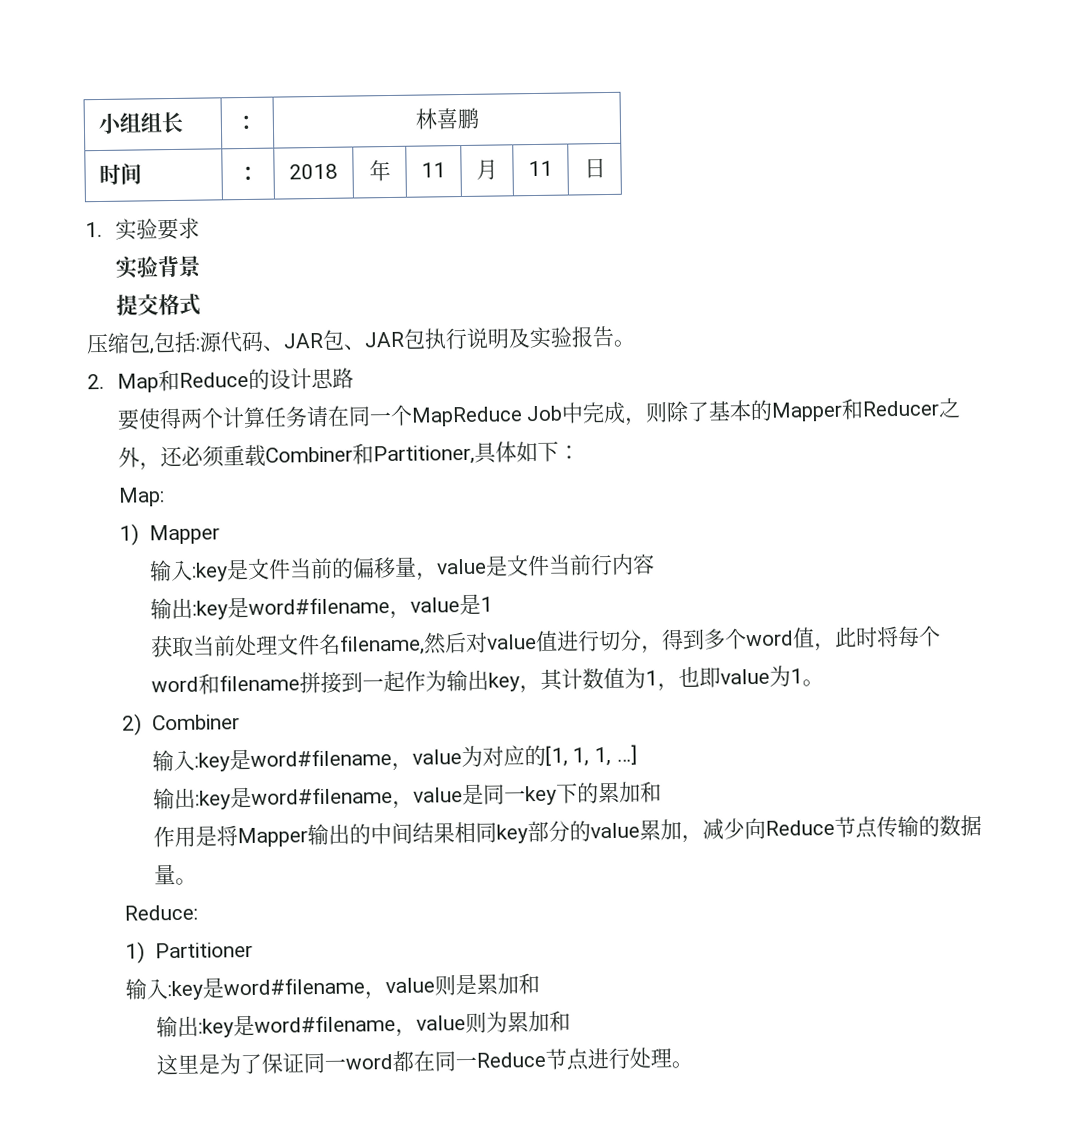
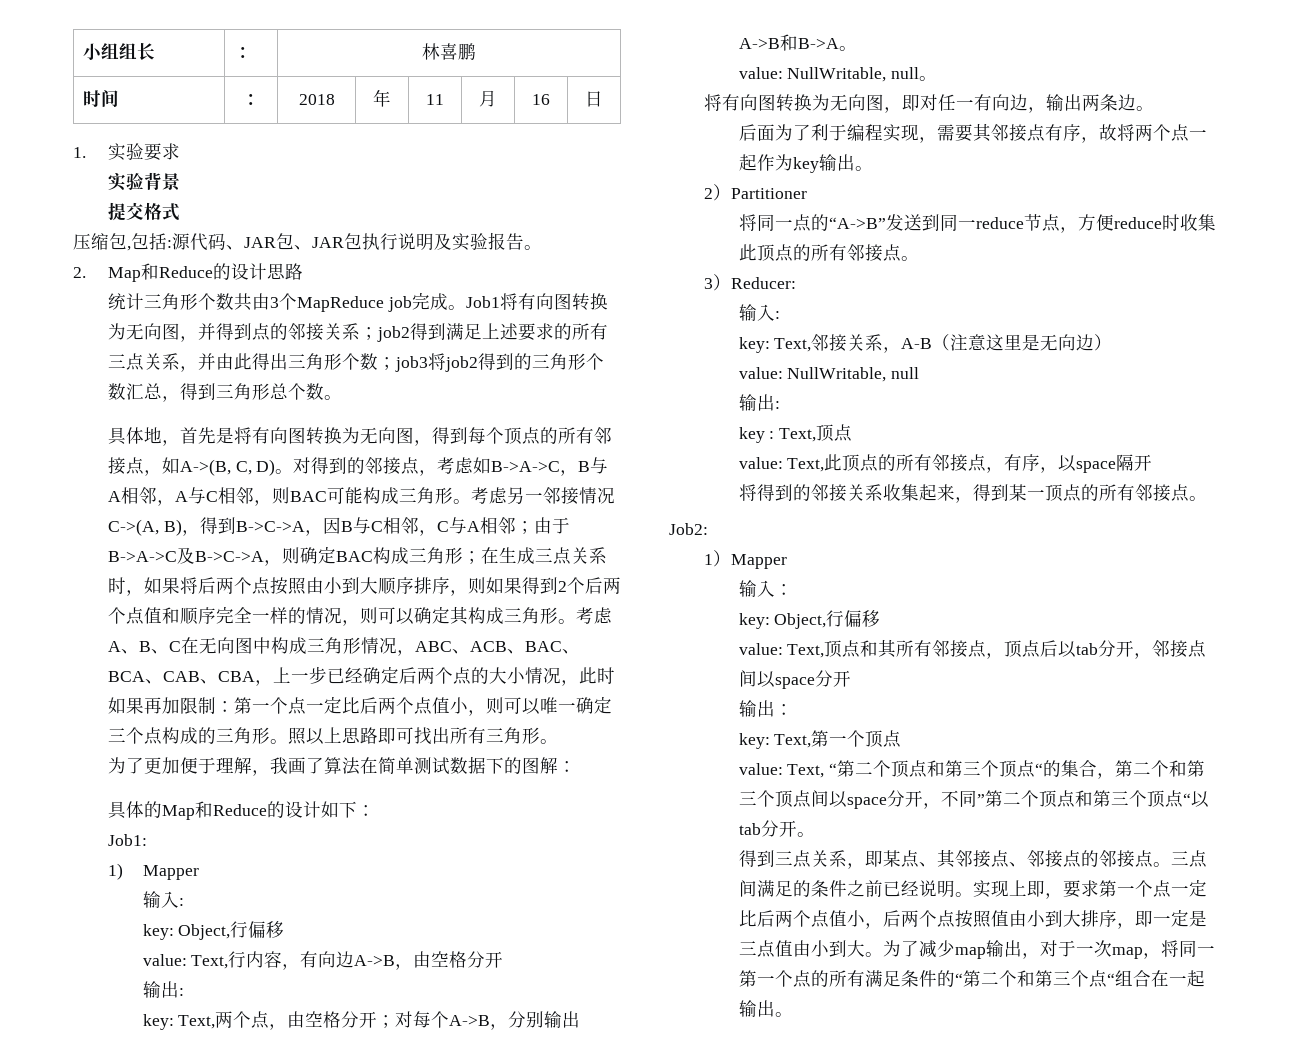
[528,160,553,177] 11 -> [532,94,550,105] 16
[116,397,962,431] [117,441,517,471] 要使得两个计算任务请在同一个MapReduce Job中完成，则除了基本的Mapper和Reducer之外，还必须重载Combiner和Partitioner,具体 -> [107,292,608,312] [107,323,608,342] [107,353,604,372] [107,383,342,402] [107,427,612,446] [107,457,609,476] [107,487,615,506] [107,517,570,536] [107,546,607,566] [107,577,621,596] [107,606,612,626] [107,637,580,656] [107,666,615,686] [107,696,612,716] [107,727,558,745] [107,756,576,776] [107,801,321,820] 统计三角形个数共由3个MapReduce job完成。Job1将有向图转换为无向图，并得到点的邻接关系；job2得到满足上述要求的所有三点关系，并由此得出三角形个数；job3将job2得到的三角形个数汇总，得到三角形总个数。 // 具体地，首先是将有向图转换为无向图，得到每个顶点的所有邻接点，如A->(B, C, D)。对得到的邻接点，考虑如B->A->C，B与A相邻，A与C相邻，则BAC可能构成三角形。考虑另一邻接情况C->(A, B)，得到B->C->A，因B与C相邻，C与A相邻；由于B->A->C及B->C->A，则确定BAC构成三角形；在生成三点关系时，如果将后两个点按照由小到大顺序排序，则如果得到2个后两个点值和顺序完全一样的情况，则可以确定其构成三角形。考虑A、B、C在无向图中构成三角形情况，ABC、ACB、BAC、BCA、CAB、CBA，上一步已经确定后两个点的大小情况，此时如果再加限制：第一个点一定比后两个点值小，则可以唯一确定三个点构成的三角形。照以上思路即可找出所有三角形。 // 为了更加便于理解，我画了算法在简单测试数据下的图解： // 具体的Map和Reduce的设计
[117,487,165,507] Map: -> [107,834,147,846] Job1:
[190,553,655,582] [149,593,493,620] [149,625,941,658] [150,665,824,695] [121,713,240,736] [151,744,637,772] [152,781,662,810] [152,814,982,848] [153,864,197,886] [123,904,198,921] [124,941,253,964] [124,973,540,1001] [155,1010,571,1038] [155,1047,672,1076] :key是文件当前的偏移量，value是文件当前行内容 // 输出:key是word#filename，value是1 // 获取当前处理文件名filename,然后对value值进行切分，得到多个word值，此时将每个word和filename拼接到一起作为输出key，其计数值为1，也即value为1。 // 2) Combiner // 输入:key是word#filename，value为对应的[1, 1, 1, …] // 输出:key是word#filename，value是同一key下的累加和 // 作用是将Mapper输出的中间结果相同key部分的value累加，减少向Reduce节点传输的数据量。 // Reduce: // 1) Partitioner // 输入:key是word#filename，value则是累加和 // 输出:key是word#filename，value则为累加和 // 这里是为了保证同一word都在同一Reduce节点进行处理 -> [178,898,184,906] [142,921,285,940] [142,951,504,970] [142,981,184,998] [142,1011,581,1030] [738,34,857,51] [738,67,938,82] [703,94,1154,113] [738,123,1207,143] [738,154,873,173] [703,184,807,201] [738,214,1216,233] [738,244,919,262] [703,274,796,291] [738,304,780,321] [738,334,1113,353] [738,367,920,382] [738,394,780,411] [738,424,853,443] [738,454,1153,473] [738,484,1207,503] [669,523,708,535] [703,550,787,569] [738,580,793,597] [738,610,881,629] [738,639,1207,659] [738,670,851,689] [738,700,793,717] [738,730,902,749] [738,760,1206,779] [738,790,1209,809] [738,820,815,837] [738,849,1207,869] [738,879,1207,899] [738,909,1207,929] [738,940,1215,959] [738,970,1205,988] [738,1000,775,1017] : // key: Object,行偏移 // value: Text,行内容，有向边A->B，由空格分开 // 输出: // key: Text,两个点，由空格分开；对每个A->B，分别输出A->B和B->A。 // value: NullWritable, null。 // 将有向图转换为无向图，即对任一有向边，输出两条边。 // 后面为了利于编程实现，需要其邻接点有序，故将两个点一起作为key输出。 // 2）Partitioner // 将同一点的“A->B”发送到同一reduce节点，方便reduce时收集此顶点的所有邻接点。 // 3）Reducer: // 输入: // key: Text,邻接关系，A-B（注意这里是无向边） // value: NullWritable, null // 输出: // key : Text,顶点 // value: Text,此顶点的所有邻接点，有序，以space隔开 // 将得到的邻接关系收集起来，得到某一顶点的所有邻接点。 // Job2: // 1）Mapper // 输入： // key: Object,行偏移 // value: Text,顶点和其所有邻接点，顶点后以tab分开，邻接点间以space分开 // 输出： // key: Text,第一个顶点 // value: Text, “第二个顶点和第三个顶点“的集合，第二个和第三个顶点间以space分开，不同”第二个顶点和第三个顶点“以tab分开。 // 得到三点关系，即某点、其邻接点、邻接点的邻接点。三点间满足的条件之前已经说明。实现上即，要求第一个点一定比后两个点值小，后两个点按照值由小到大排序，即一定是三点值由小到大。为了减少map输出，对于一次map，将同一第一个点的所有满足条件的“第二个和第三个点“组合在一起输出

